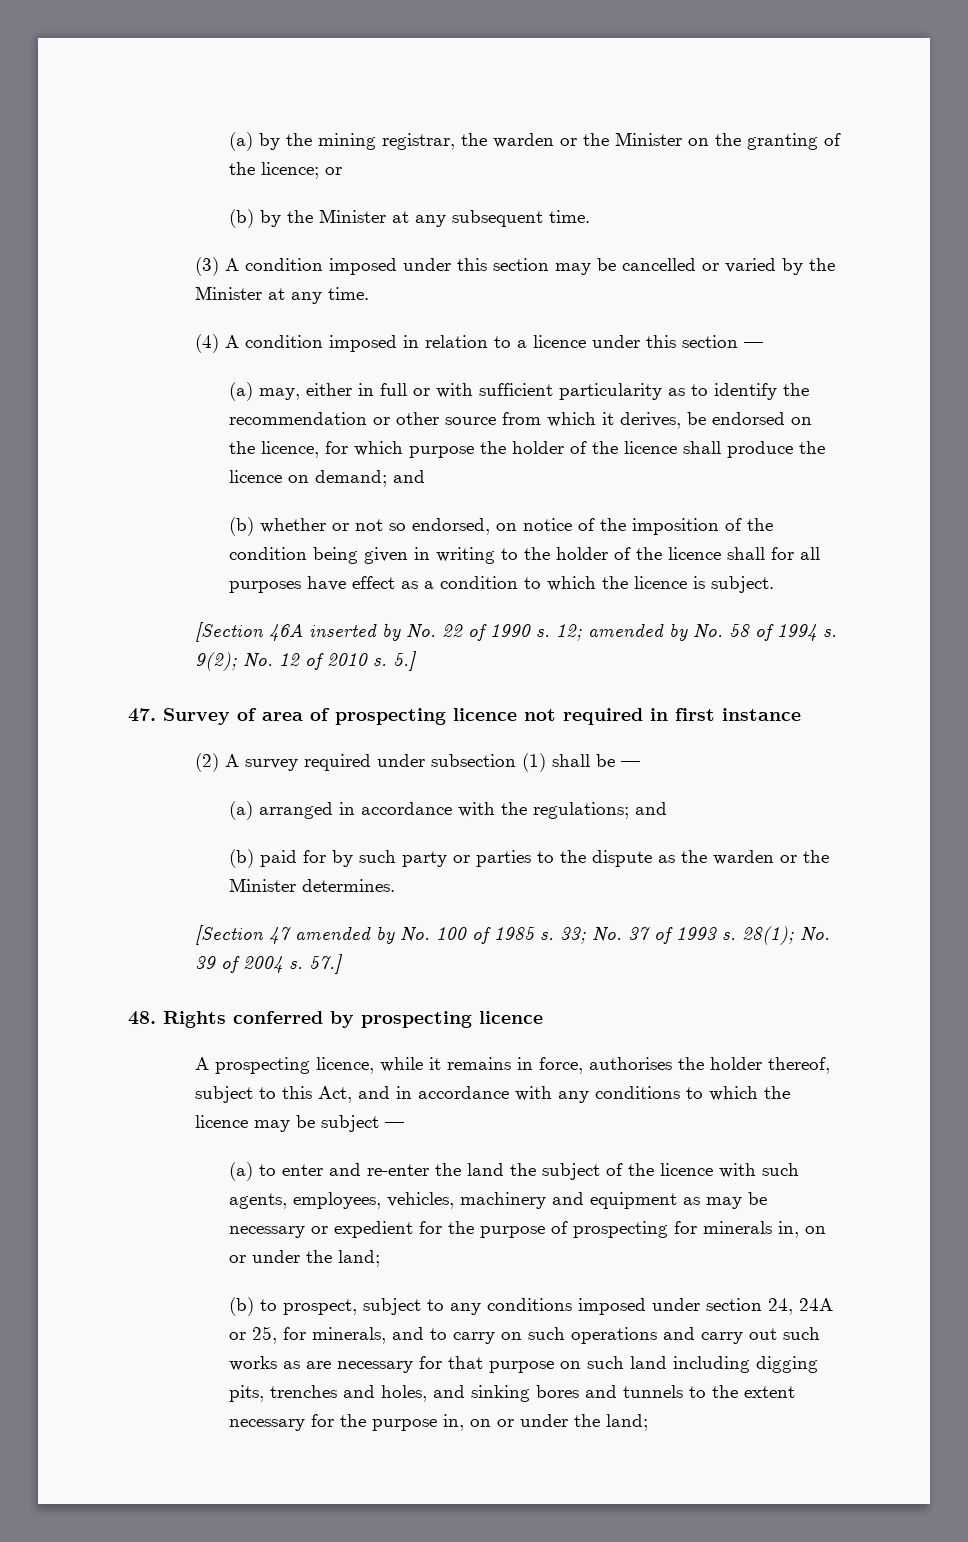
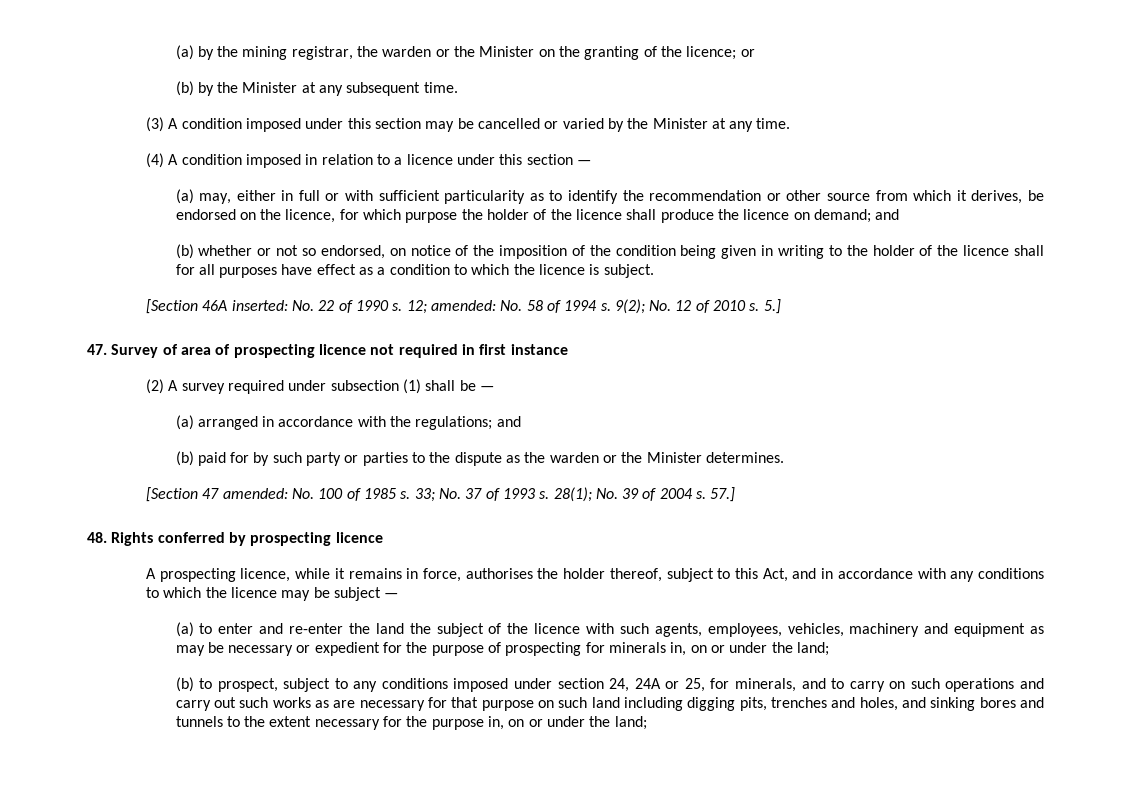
[309,623,402,641] inserted by -> [231,300,288,311] inserted:
[588,623,689,641] amended by -> [430,300,496,311] amended:
[295,926,396,944] amended by -> [222,488,288,499] amended:

